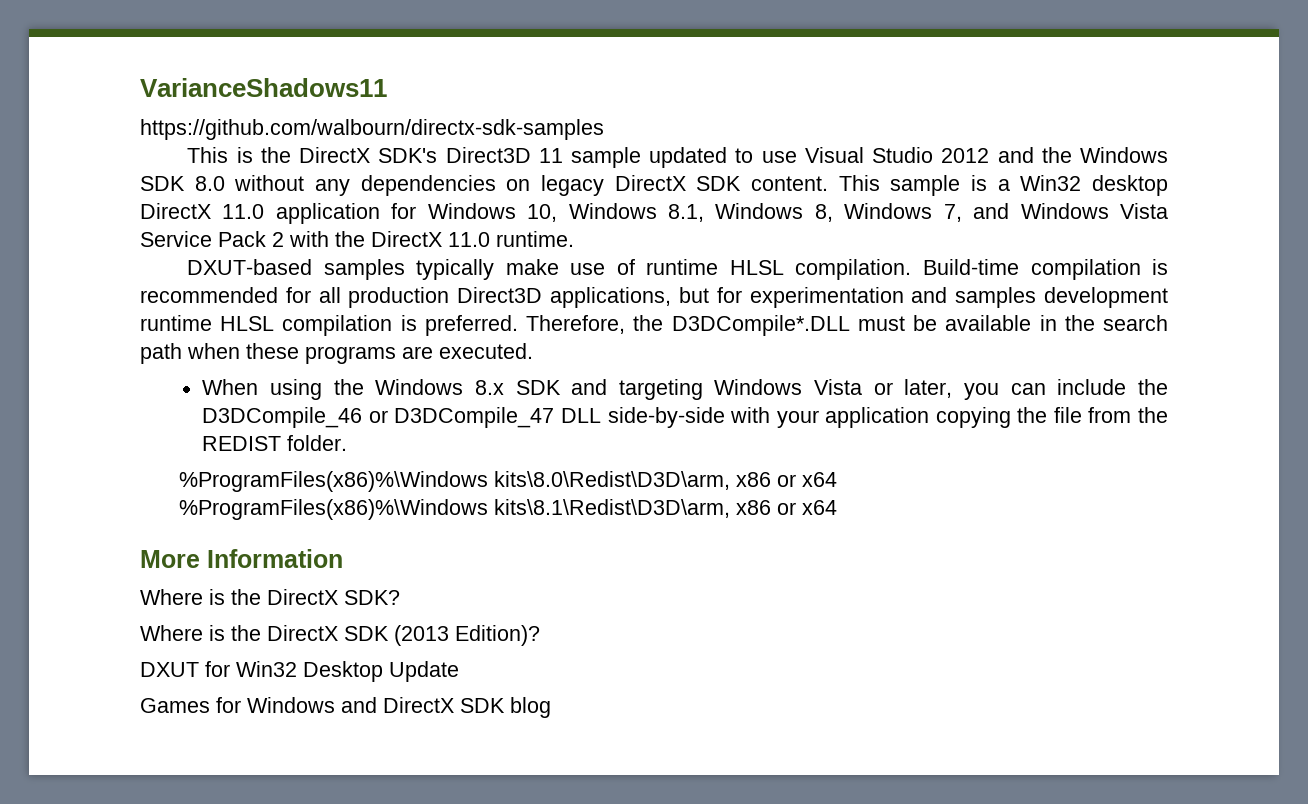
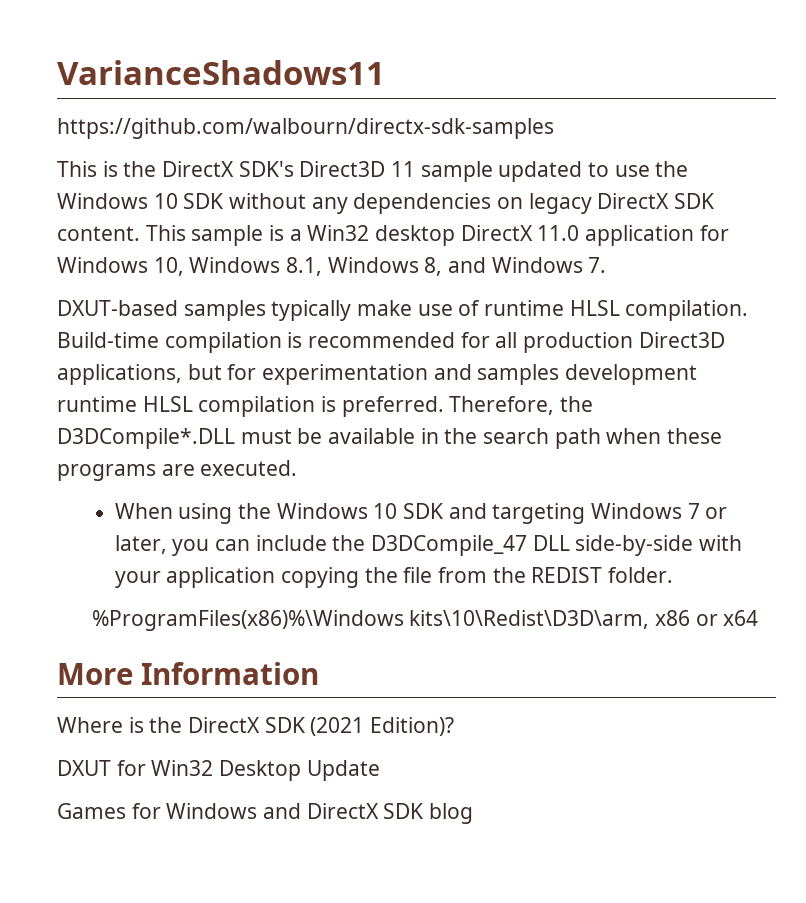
[804,147,1169,163] [140,176,225,191] Visual Studio 2012 and the Windows SDK 8.0 -> [655,161,689,177] [57,193,224,209] the Windows 10 SDK
[844,203,1169,222] [140,231,574,247] Windows 7, and Windows Vista Service Pack 2 with the DirectX 11.0 runtime. -> [448,257,607,273] and Windows 7.
[474,380,504,395] 8.x -> [373,503,398,519] 10
[814,379,863,395] Vista -> [687,503,700,519] 7
[202,407,388,428] D3DCompile_46 or -> (366, 543) none
[493,471,837,490] [178,499,730,520] kits\8.0\Redist\D3D\arm, x86 or x64 // %ProgramFiles(x86)%\Windows kits\8.1\Redist\D3D\arm, -> [409,610,650,629] kits\10\Redist\D3D\arm,
[140,589,400,605] // Where is the DirectX SDK? -> (319, 673) none
[394,625,449,646] (2013 -> [310,717,365,736] (2021

